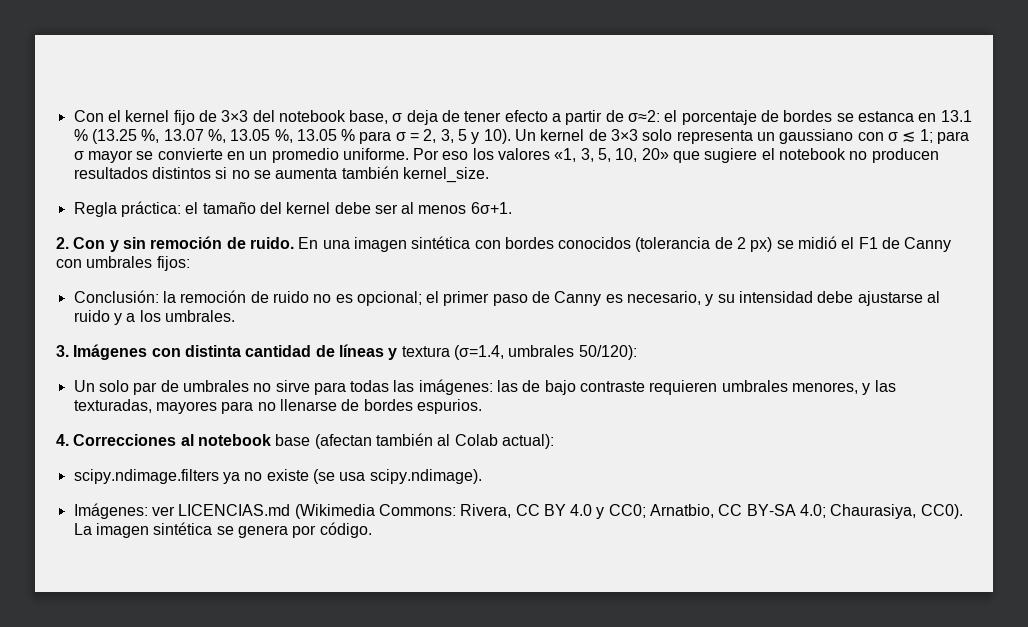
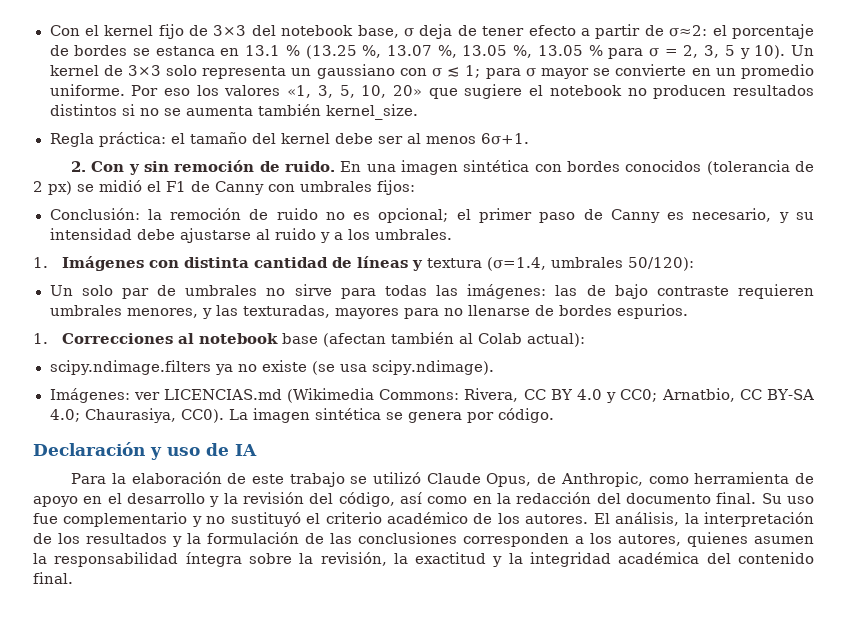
[56,345,69,357] 3. -> [33,257,48,268] 1.
[56,434,69,446] 4. -> [33,333,48,344] 1.
(372, 530) none -> [33,442,257,460] [71,472,814,487] [33,492,815,507] [33,512,815,527] [33,532,814,547] [33,552,814,567] [33,572,73,584] // Declaración y uso de IA // Para la elaboración de este trabajo se utilizó Claude Opus, de Anthropic, como herramienta de apoyo en el desarrollo y la revisión del código, así como en la redacción del documento final. Su uso fue complementario y no sustituyó el criterio académico de los autores. El análisis, la interpretación de los resultados y la formulación de las conclusiones corresponden a los autores, quienes asumen la responsabilidad íntegra sobre la revisión, la exactitud y la integridad académica del contenido final.

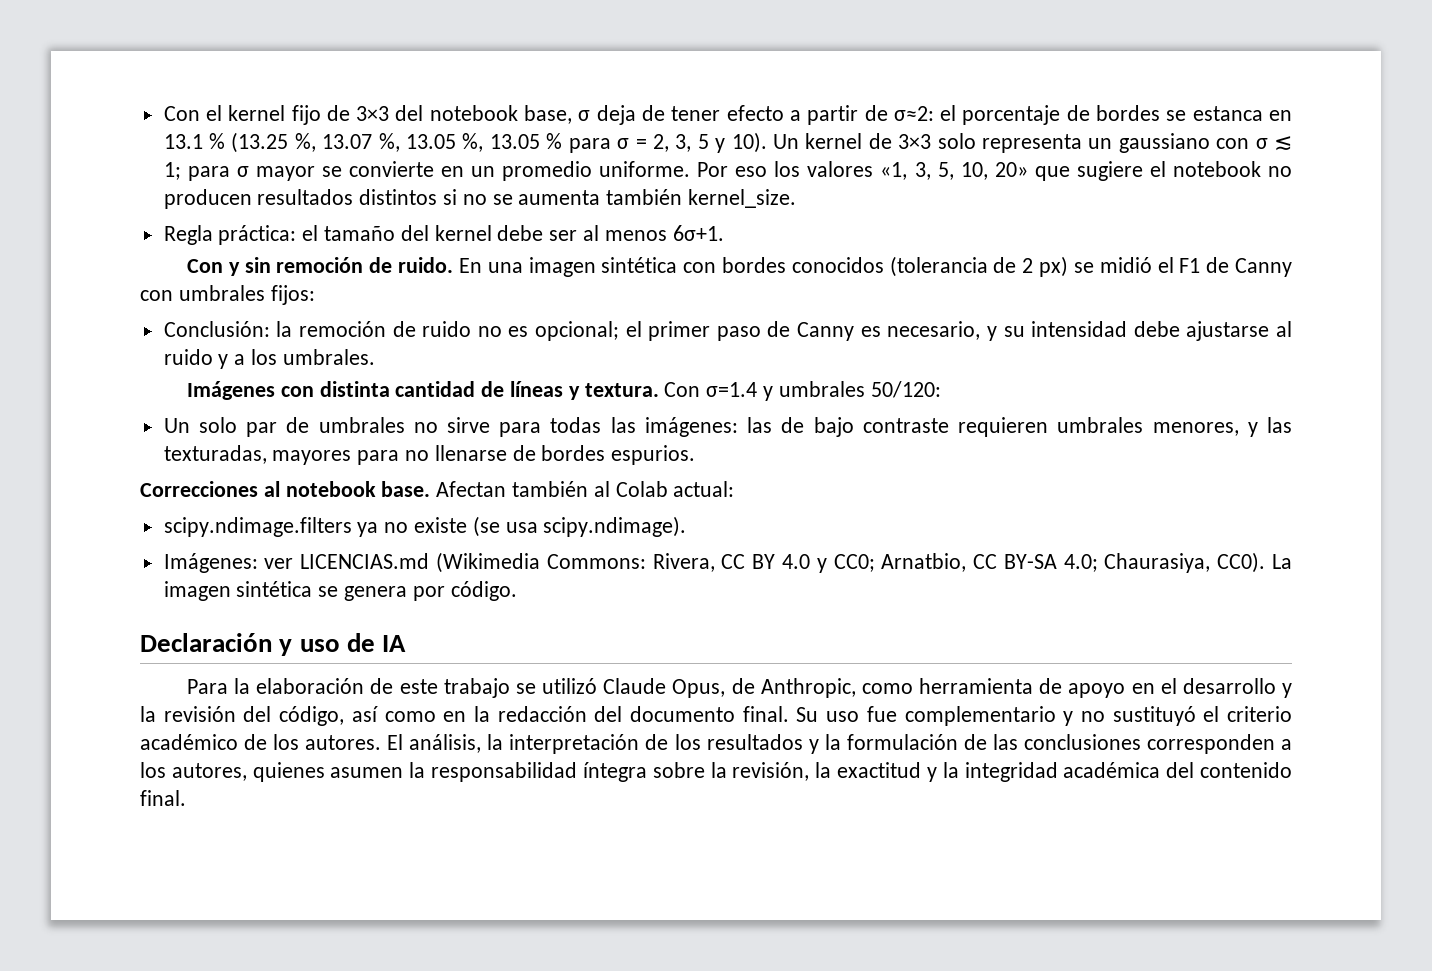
[71,161,87,172] 2. -> (724, 233) none
[33,257,48,268] 1. -> (375, 357) none
[427,257,695,271] textura (σ=1.4, umbrales 50/120): -> [584,381,941,401] textura. Con σ=1.4 y umbrales 50/120:
[33,333,48,344] 1. -> (696, 455) none
[282,333,387,347] base (afectan -> [381,481,507,497] base. Afectan
[527,333,586,347] actual): -> [673,481,735,497] actual:

